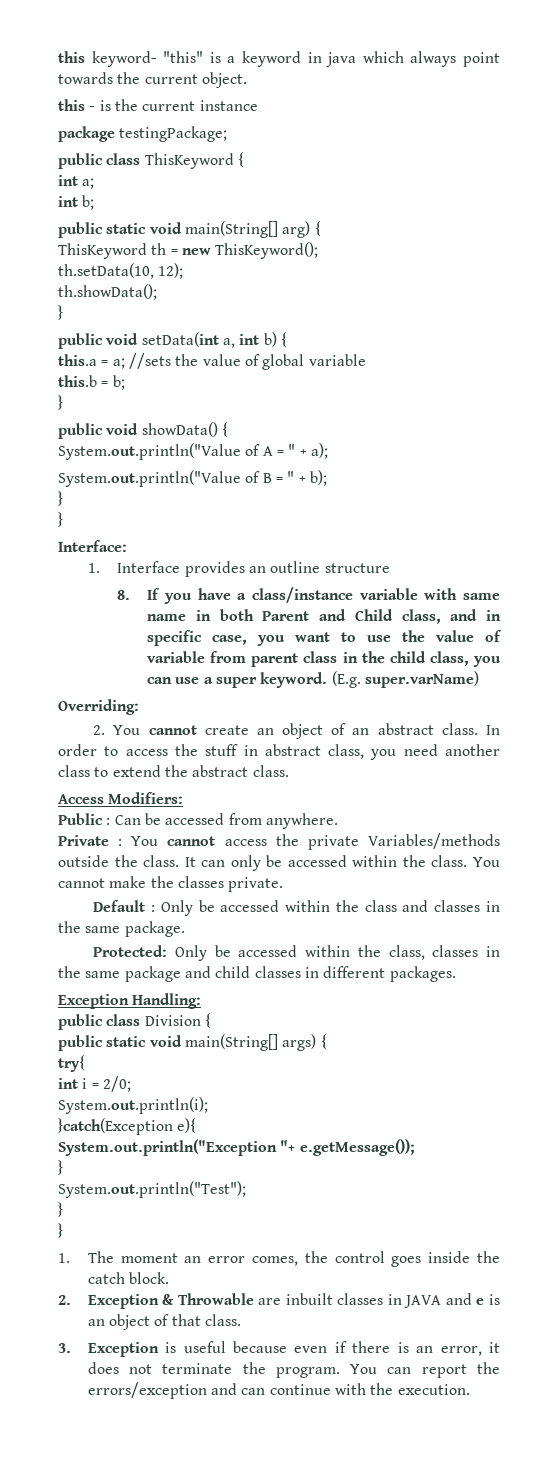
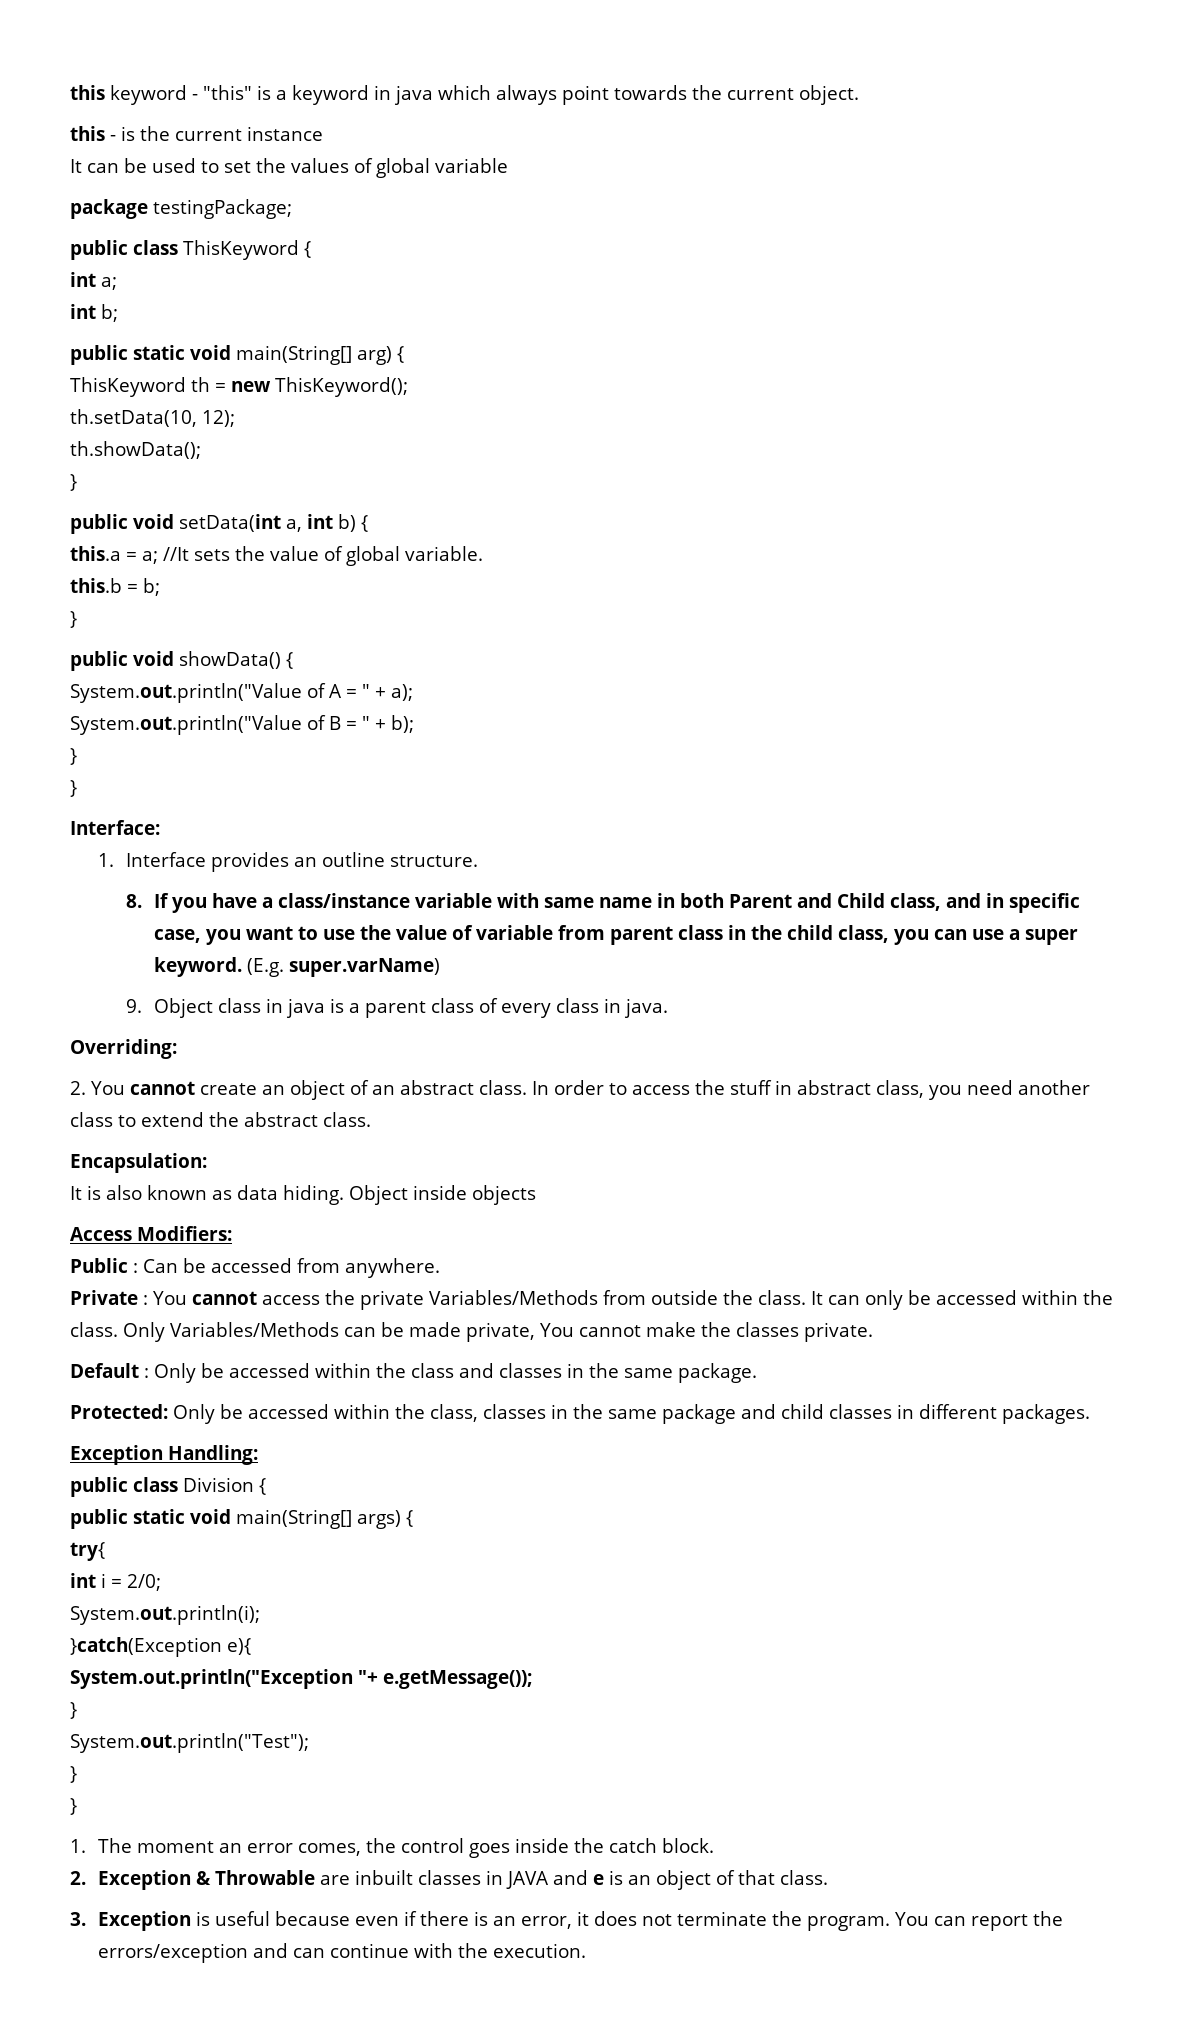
[58,51,157,67] this keyword- -> [70,85,198,105] this keyword -
(258, 105) none -> [70,158,508,178] // It can be used to set the values of global variable
[128,353,171,369] //sets -> [163,547,230,561] //It sets
[308,354,366,366] variable -> [405,546,483,561] variable.
[324,563,390,573] structure -> [389,855,478,867] structure.
(480, 679) none -> [125,998,668,1018] // 9. Object class in java is a parent class of every class in java.
(289, 771) none -> [70,1153,207,1173] [70,1185,536,1205] // Encapsulation: // It is also known as data hiding. Object inside objects
[368,833,500,849] Variables/methods -> [428,1290,646,1305] Variables/Methods from
(468, 861) none -> [123,1322,535,1342] Only Variables/Methods can be made private,

